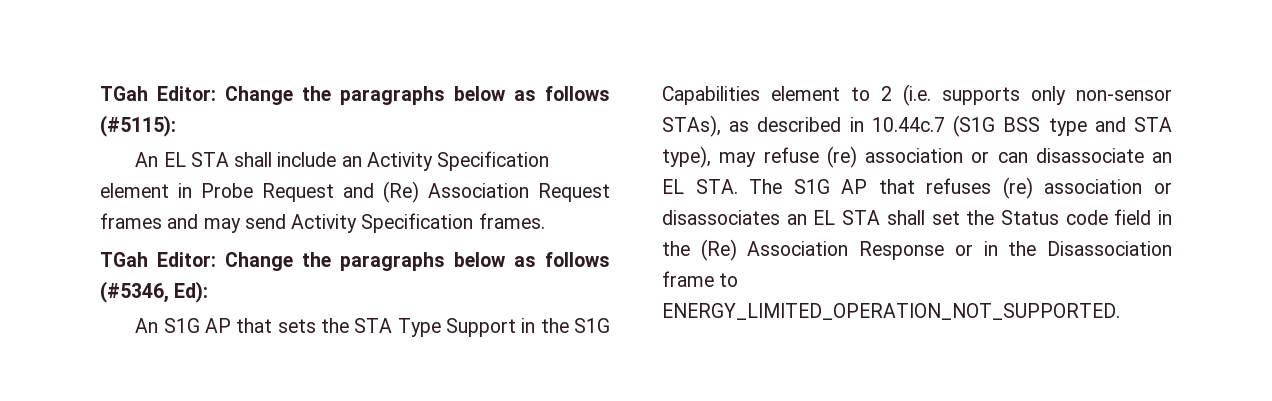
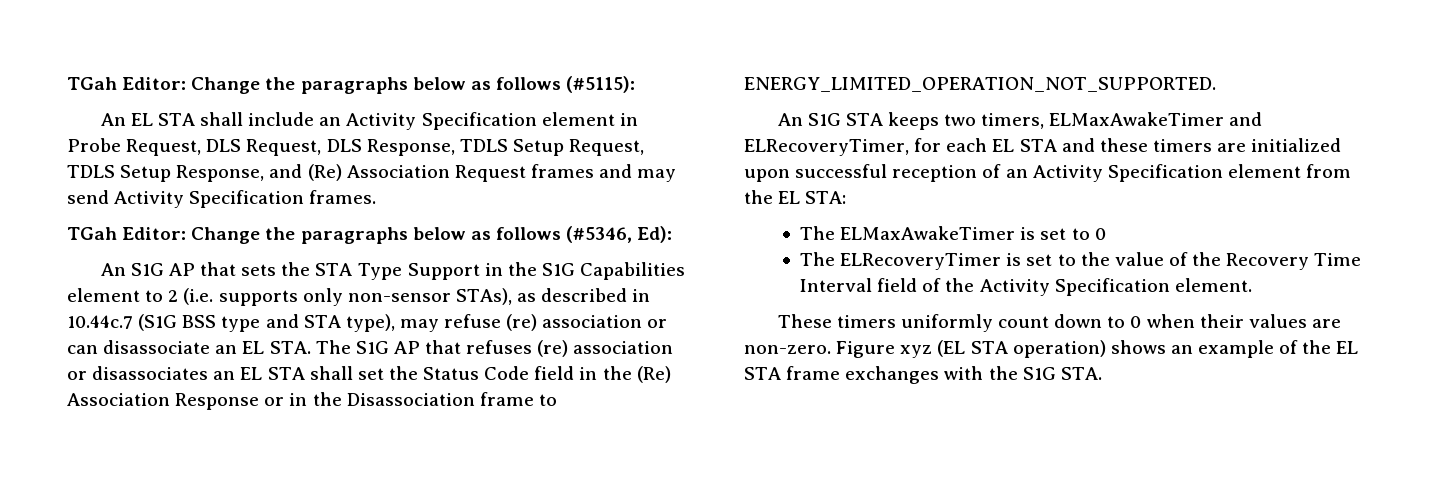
[262,183,334,202] Request -> [126,139,645,156] [67,165,265,182] Request, DLS Request, DLS Response, TDLS Setup Request, TDLS Setup Response,
[1065,210,1108,225] code -> [484,366,530,380] Code
(1120, 311) none -> [777,112,1263,130] [744,138,1342,156] [744,164,1352,182] [744,190,847,204] [800,226,1106,240] [800,252,1362,270] [800,278,1252,296] [777,314,1341,332] [744,340,1359,358] [744,366,1102,384] // An S1G STA keeps two timers, ELMaxAwakeTimer and ELRecoveryTimer, for each EL STA and these timers are initialized upon successful reception of an Activity Specification element from the EL STA: // The ELMaxAwakeTimer is set to 0 // The ELRecoveryTimer is set to the value of the Recovery Time Interval field of the Activity Specification element. // These timers uniformly count down to 0 when their values are non-zero. Figure xyz (EL STA operation) shows an example of the EL STA frame exchanges with the S1G STA.

